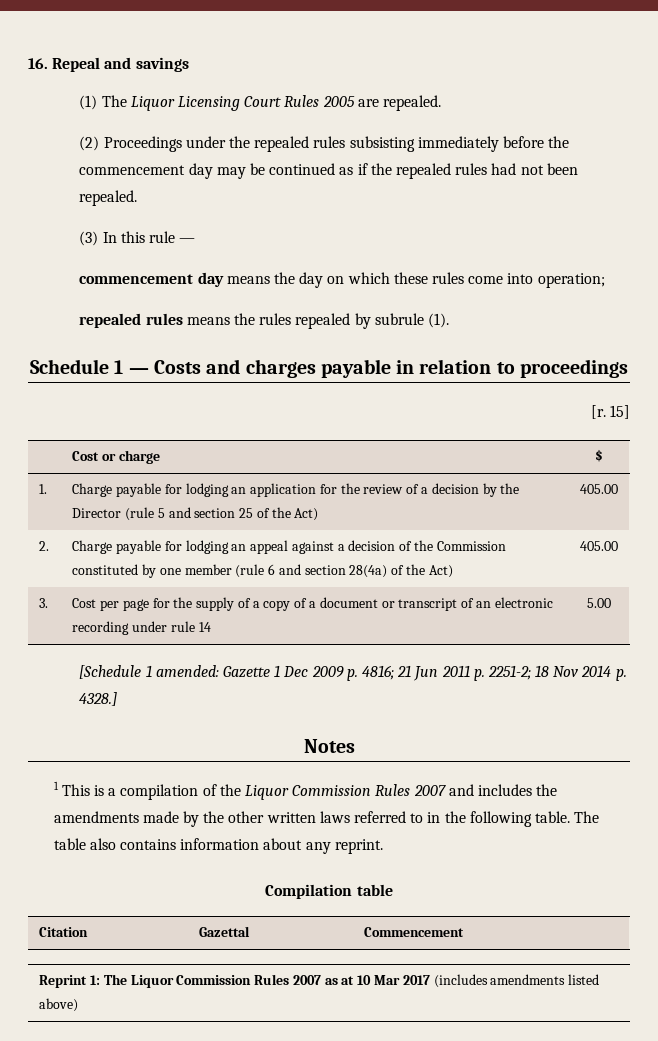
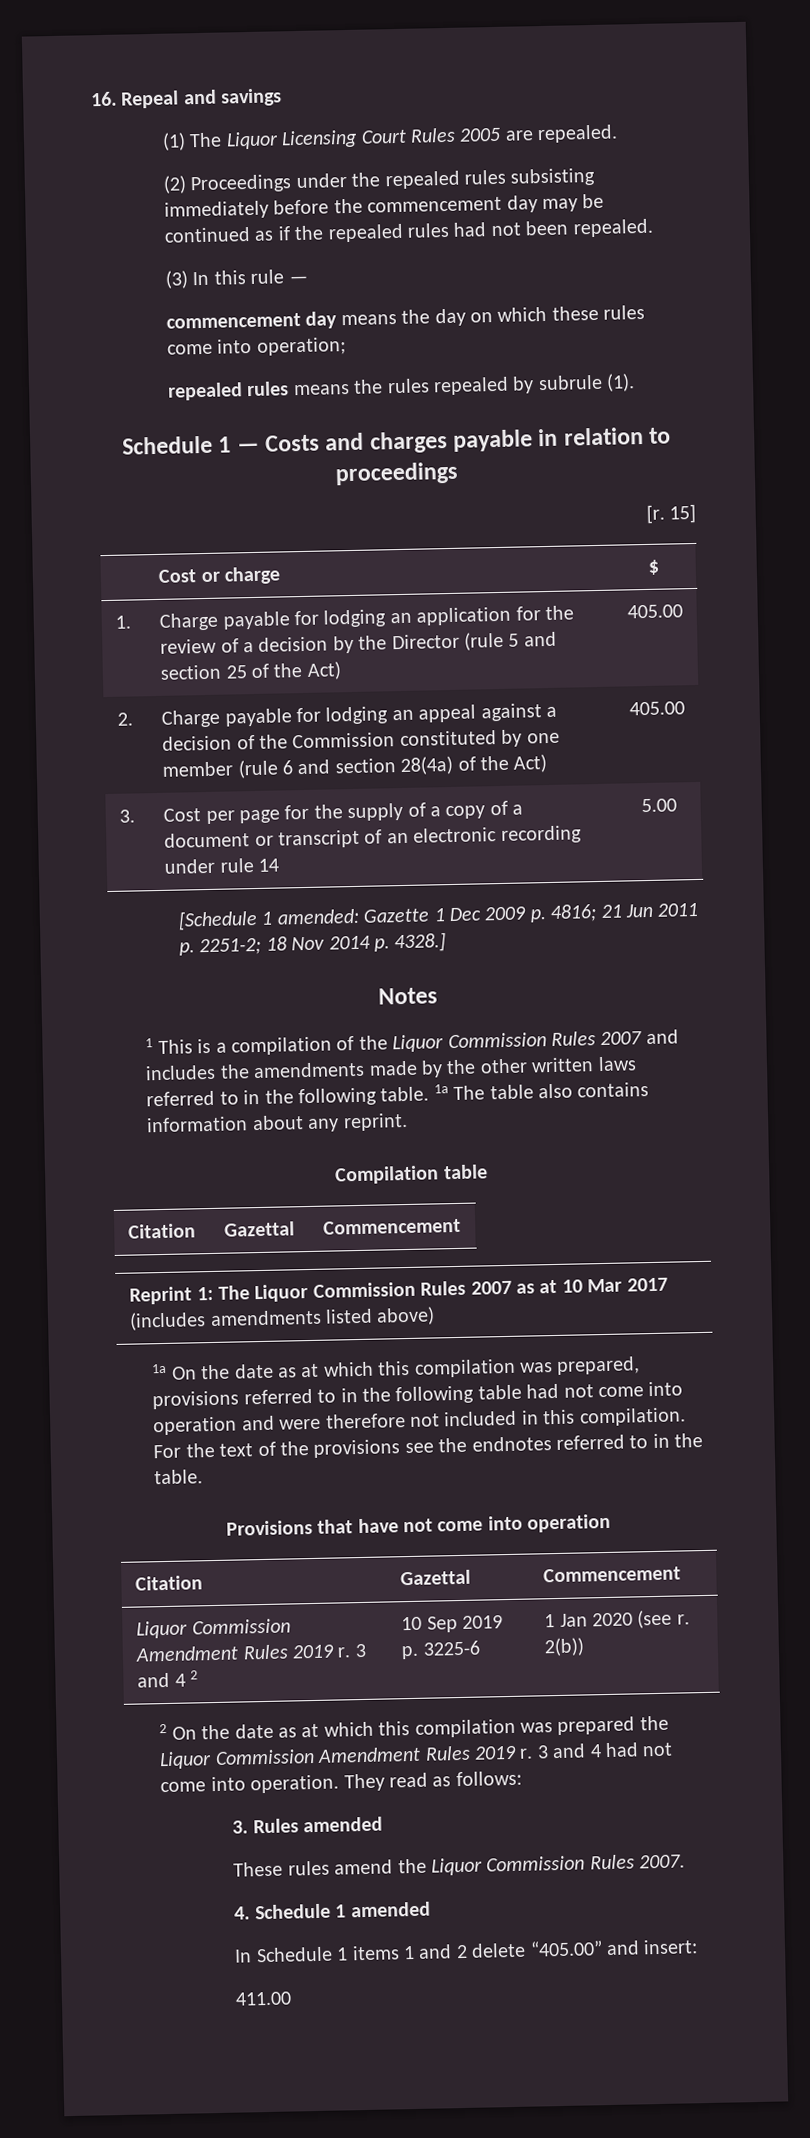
(570, 817) none -> [433,1084,449,1094] 1a
(79, 1005) none -> [151,1356,641,1380] [152,1381,684,1410] [153,1407,686,1436] [153,1432,704,1459] [154,1469,204,1485] [225,1513,612,1536] [135,1575,204,1591] [400,1569,472,1586] [543,1566,682,1583] [136,1618,291,1639] [135,1643,366,1662] [137,1670,198,1688] [401,1615,503,1633] [401,1640,480,1660] [544,1609,690,1629] [544,1637,586,1657] [159,1715,669,1740] [159,1742,674,1770] [160,1770,522,1794] [232,1816,384,1834] [233,1854,686,1877] [234,1901,431,1920] [234,1939,699,1963] [235,1991,293,2006] // 1a On the date as at which this compilation was prepared, provisions referred to in the following table had not come into operation and were therefore not included in this compilation. For the text of the provisions see the endnotes referred to in the table. // Provisions that have not come into operation // Citation | Gazettal | Commencement // Liquor Commission Amendment Rules 2019 r. 3 and 4 2 | 10 Sep 2019 p. 3225-6 | 1 Jan 2020 (see r. 2(b)) // 2 On the date as at which this compilation was prepared the Liquor Commission Amendment Rules 2019 r. 3 and 4 had not come into operation. They read as follows: // 3. Rules amended // These rules amend the Liquor Commission Rules 2007. // 4. Schedule 1 amended // In Schedule 1 items 1 and 2 delete “405.00” and insert: // 411.00

